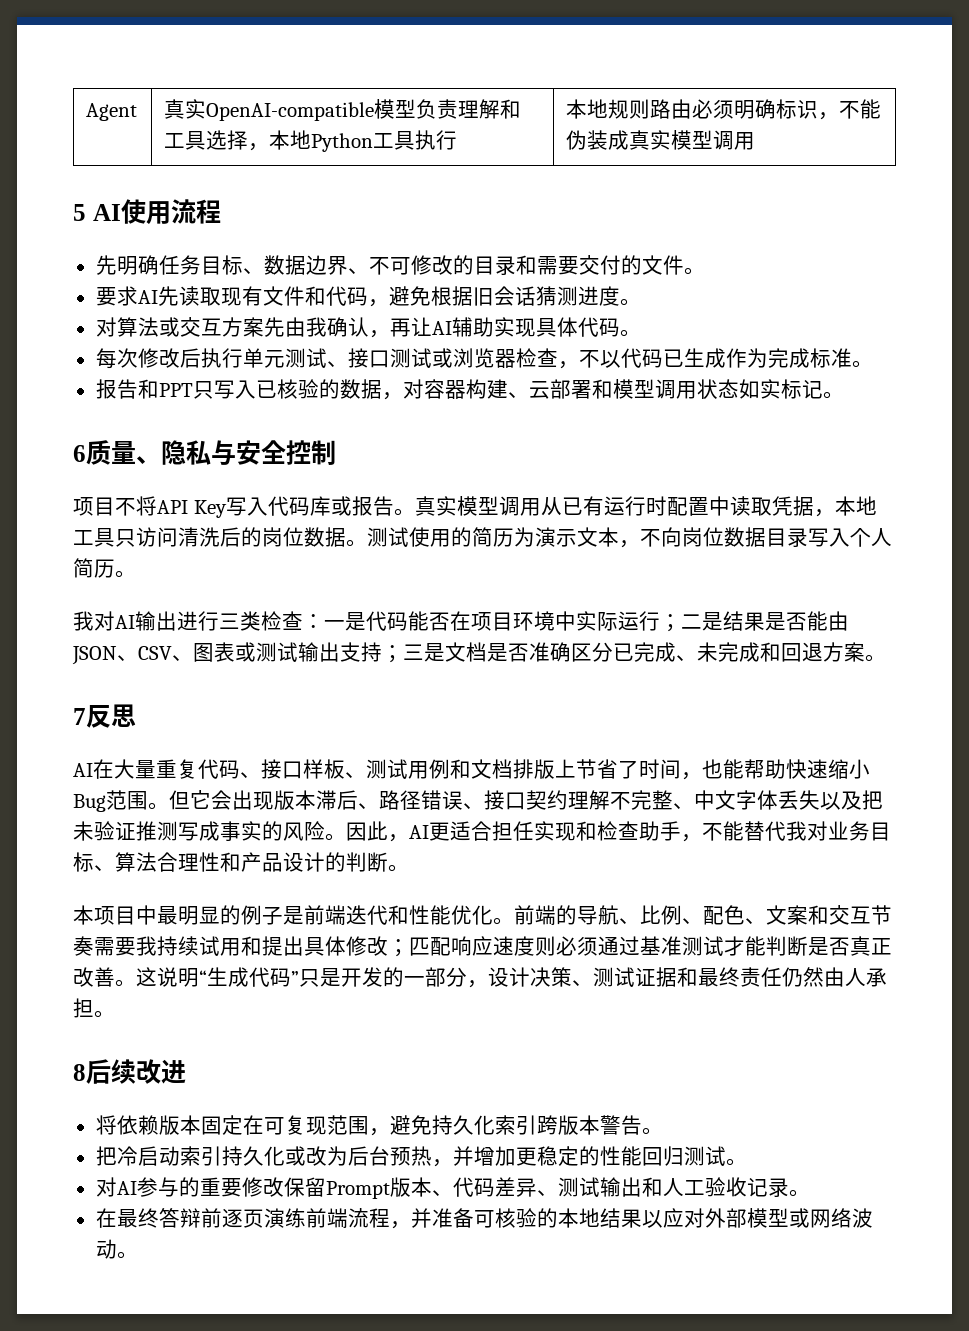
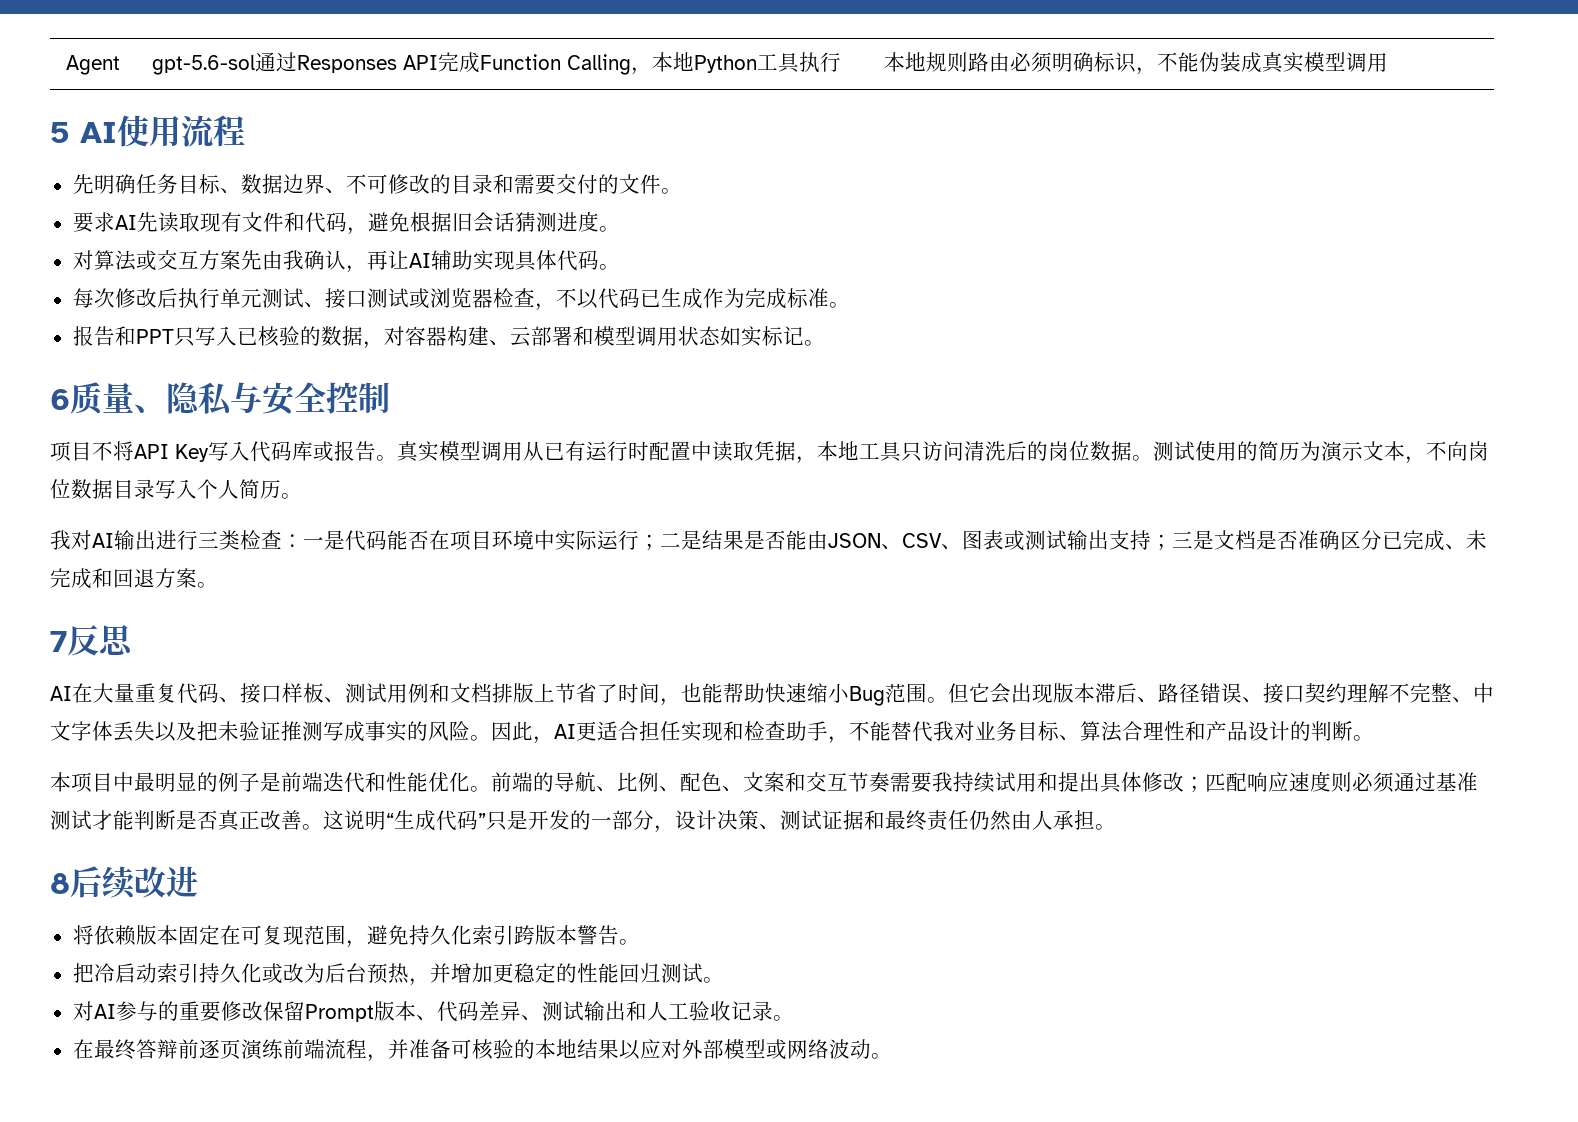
[164,99,522,121] [164,130,249,150] 真实OpenAI-compatible模型负责理解和工具选择 -> [151,52,631,75] gpt-5.6-sol通过Responses API完成Function Calling

